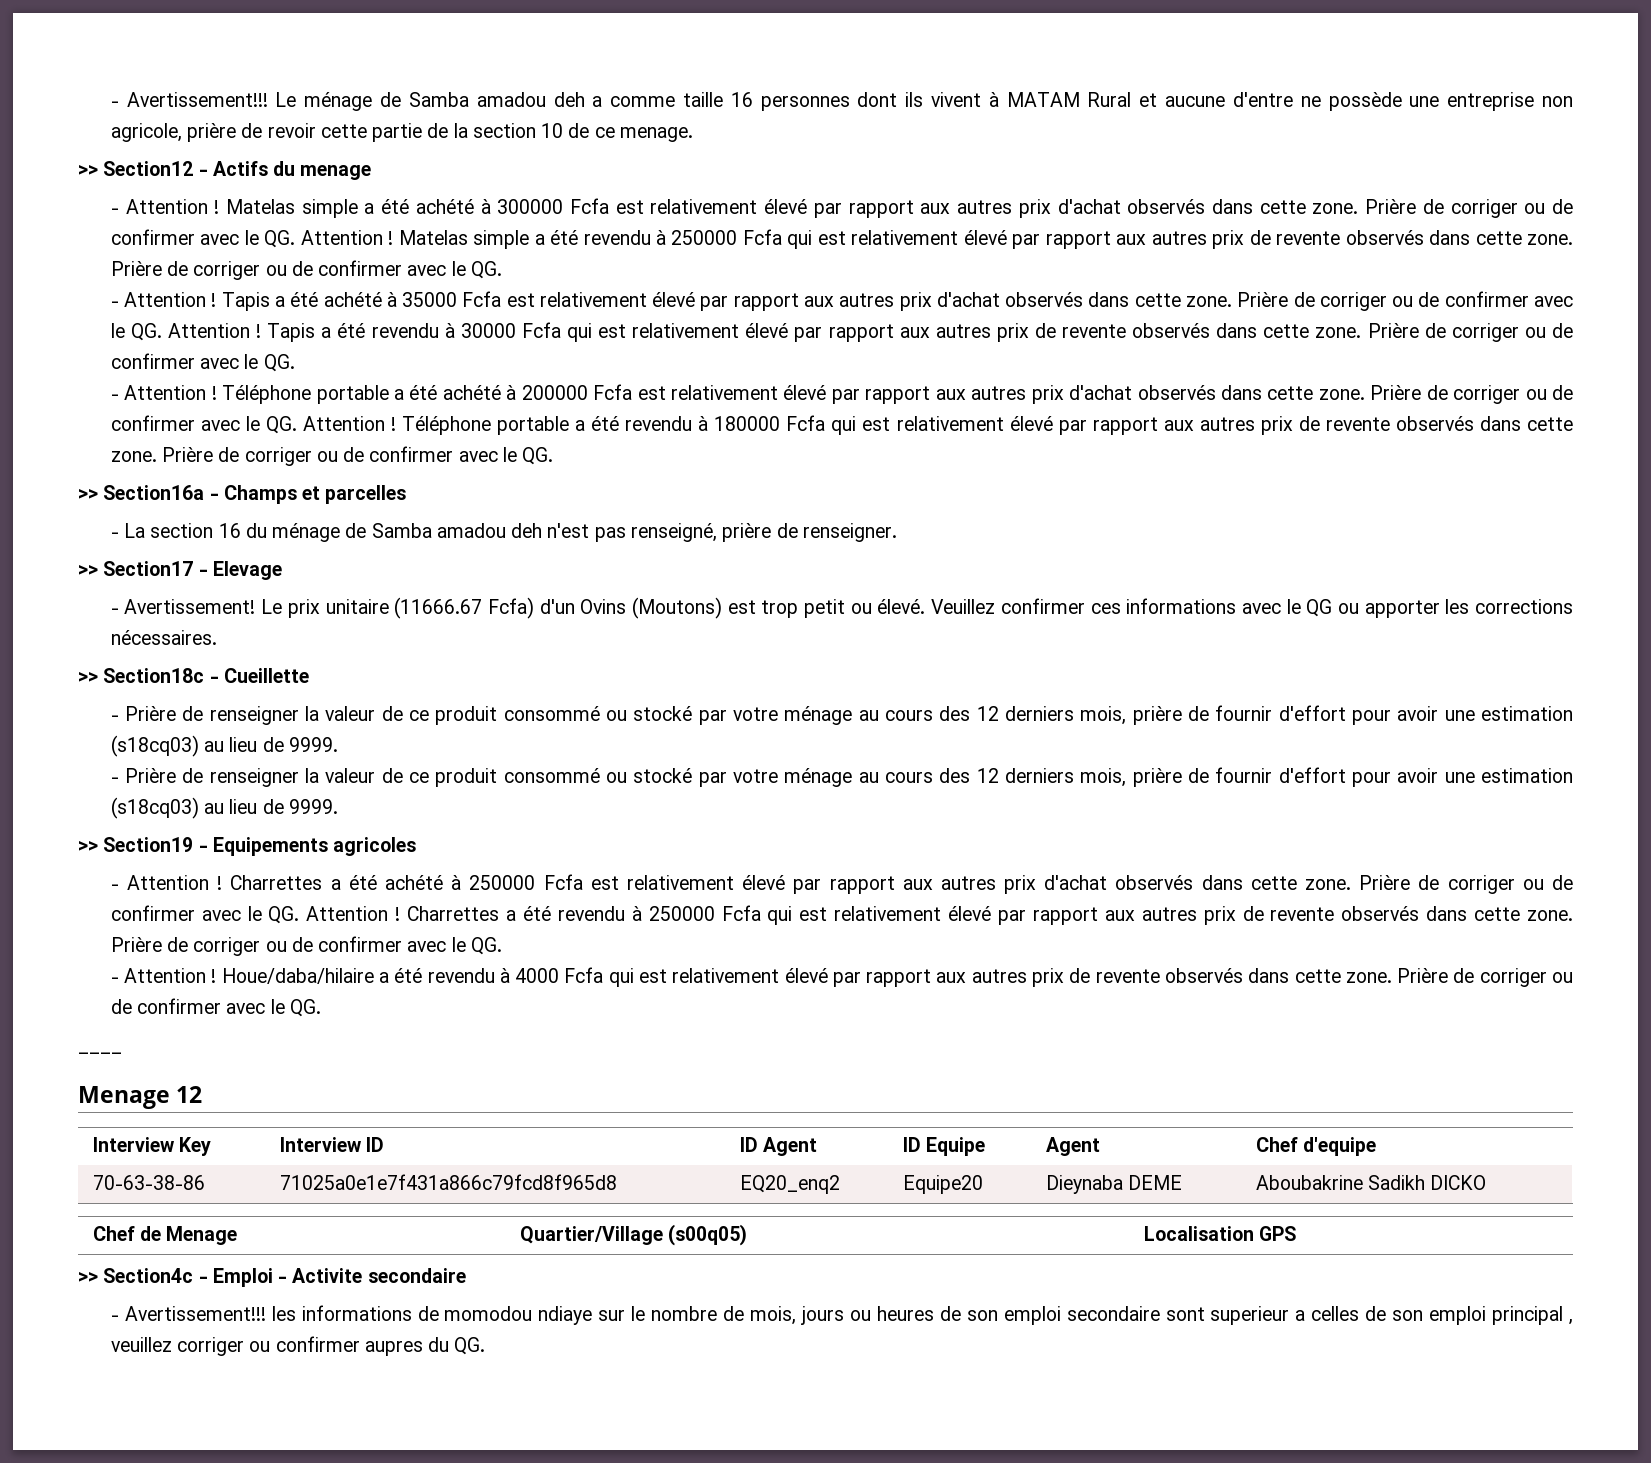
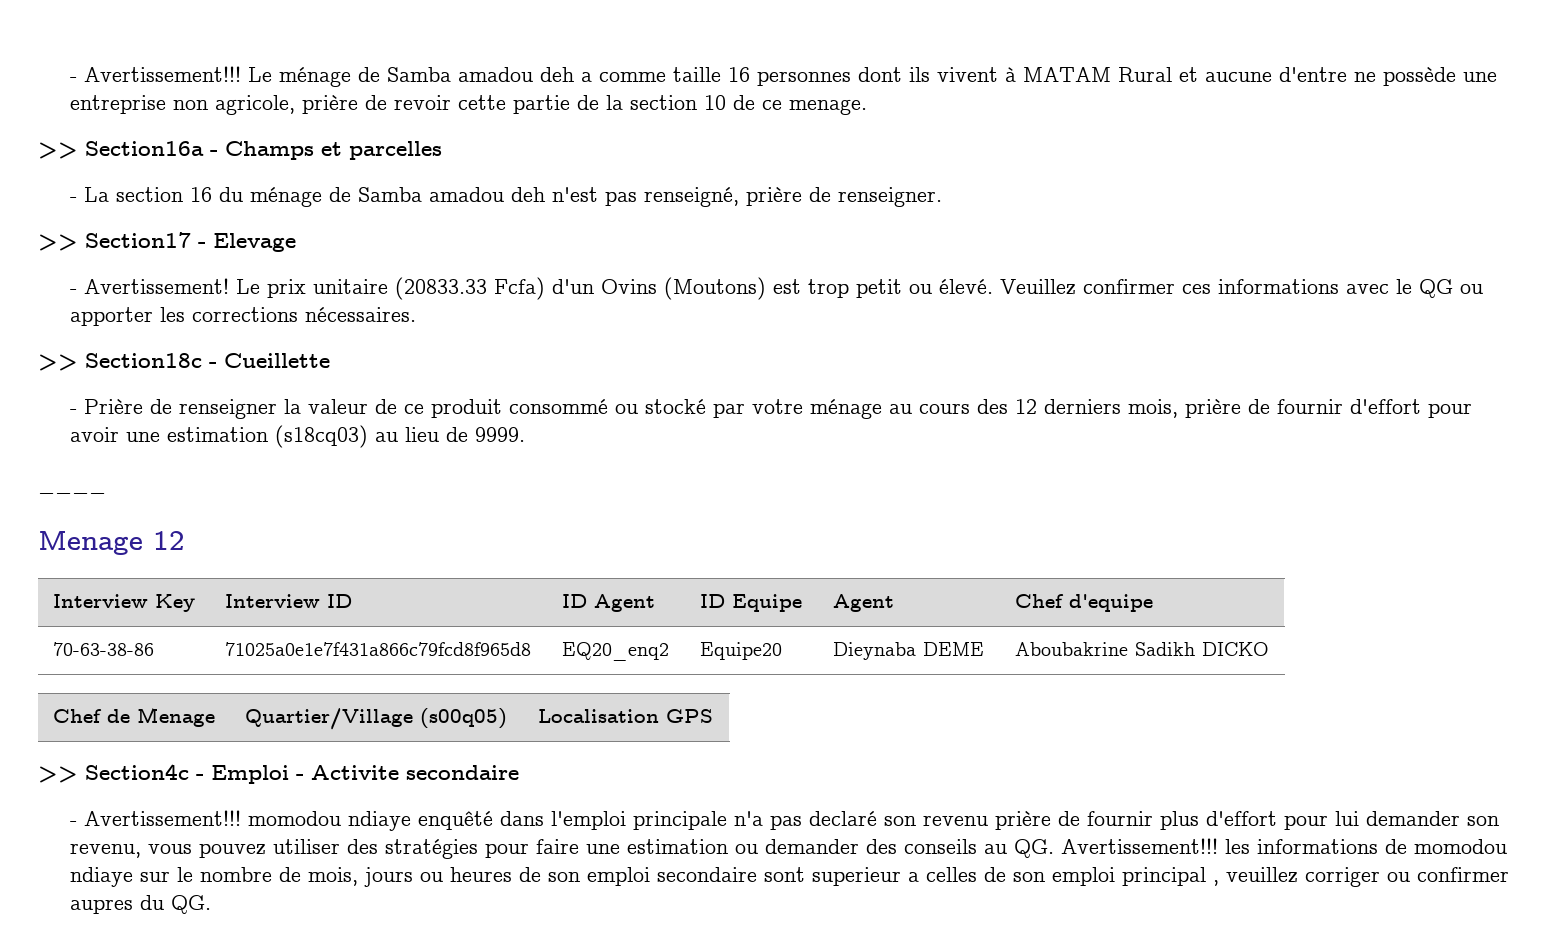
[78,161,372,180] [110,198,1574,218] [110,229,1574,249] [110,260,502,280] [110,291,1574,311] [110,322,1573,342] [110,353,295,372] [110,384,1573,404] [110,415,1574,435] [110,446,554,466] // >> Section12 - Actifs du menage // - Attention ! Matelas simple a été achété à 300000 Fcfa est relativement élevé par rapport aux autres prix d'achat observés dans cette zone. Prière de corriger ou de confirmer avec le QG. Attention ! Matelas simple a été revendu à 250000 Fcfa qui est relativement élevé par rapport aux autres prix de revente observés dans cette zone. Prière de corriger ou de confirmer avec le QG. // - Attention ! Tapis a été achété à 35000 Fcfa est relativement élevé par rapport aux autres prix d'achat observés dans cette zone. Prière de corriger ou de confirmer avec le QG. Attention ! Tapis a été revendu à 30000 Fcfa qui est relativement élevé par rapport aux autres prix de revente observés dans cette zone. Prière de corriger ou de confirmer avec le QG. // - Attention ! Téléphone portable a été achété à 200000 Fcfa est relativement élevé par rapport aux autres prix d'achat observés dans cette zone. Prière de corriger ou de confirmer avec le QG. Attention ! Téléphone portable a été revendu à 180000 Fcfa qui est relativement élevé par rapport aux autres prix de revente observés dans cette zone. Prière de corriger ou de confirmer avec le QG. -> (867, 107) none
[394,597,483,619] (11666.67 -> [394,277,487,300] (20833.33
[110,767,1573,787] [110,797,338,819] [78,837,417,856] [110,874,1573,894] [110,905,1573,925] [110,936,502,956] [110,967,1573,987] [110,998,321,1017] // - Prière de renseigner la valeur de ce produit consommé ou stocké par votre ménage au cours des 12 derniers mois, prière de fournir d'effort pour avoir une estimation (s18cq03) au lieu de 9999. // >> Section19 - Equipements agricoles // - Attention ! Charrettes a été achété à 250000 Fcfa est relativement élevé par rapport aux autres prix d'achat observés dans cette zone. Prière de corriger ou de confirmer avec le QG. Attention ! Charrettes a été revendu à 250000 Fcfa qui est relativement élevé par rapport aux autres prix de revente observés dans cette zone. Prière de corriger ou de confirmer avec le QG. // - Attention ! Houe/daba/hilaire a été revendu à 4000 Fcfa qui est relativement élevé par rapport aux autres prix de revente observés dans cette zone. Prière de corriger ou de confirmer avec le QG. -> (525, 434) none
(266, 1313) none -> [247,811,1499,831] [69,838,1218,859] momodou ndiaye enquêté dans l'emploi principale n'a pas declaré son revenu prière de fournir plus d'effort pour lui demander son revenu, vous pouvez utiliser des stratégies pour faire une estimation ou demander des conseils au QG. Avertissement!!!

